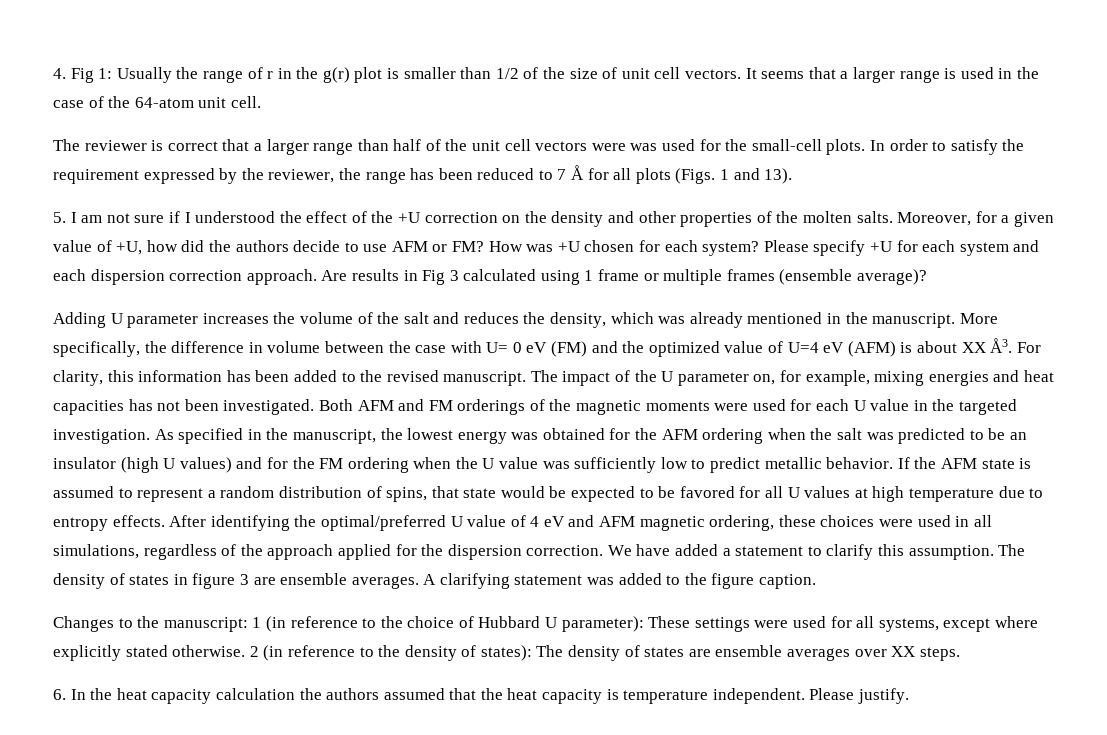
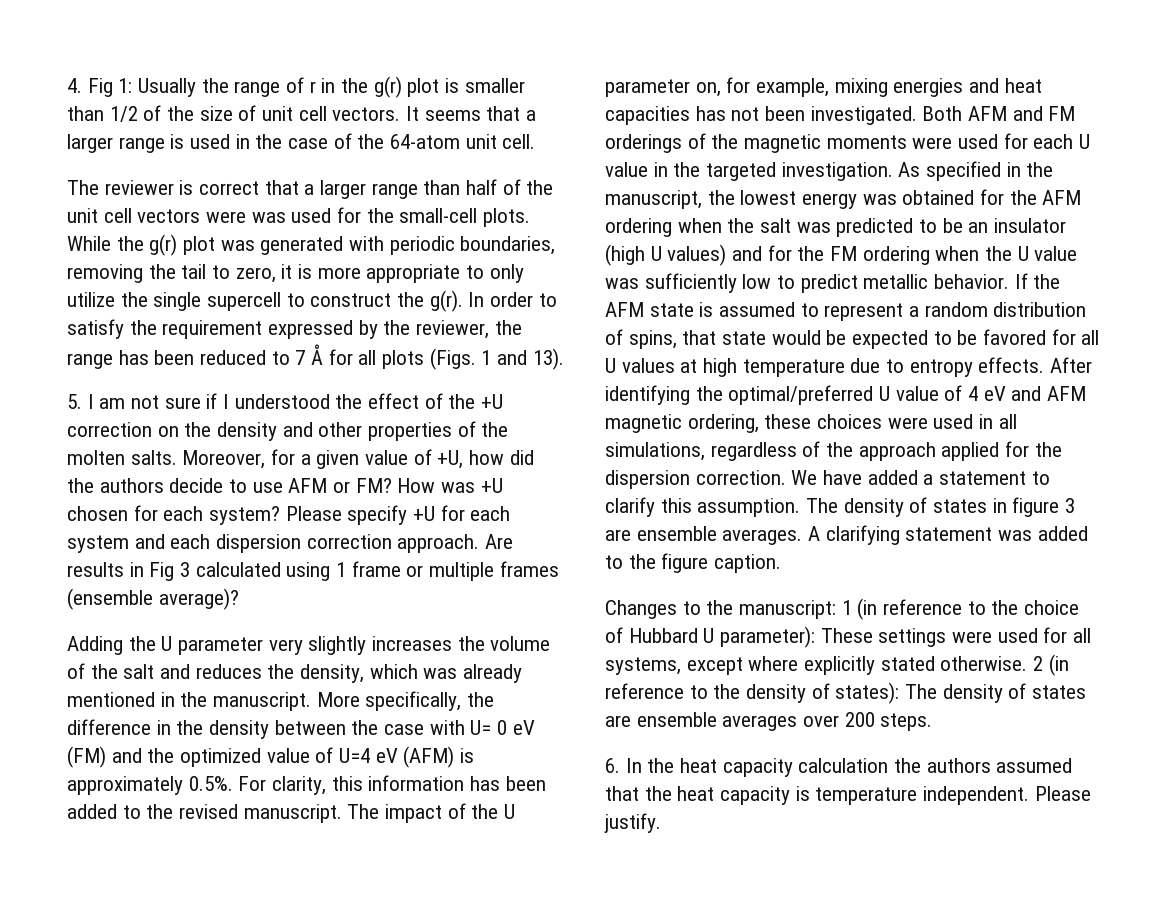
(866, 147) none -> [67,234,556,256] [67,264,524,283] [67,290,463,312] While the g(r) plot was generated with periodic boundaries, removing the tail to zero, it is more appropriate to only utilize the single supercell to construct the g(r).
[110,313,199,328] U parameter -> [128,636,367,655] the U parameter very slightly
[267,341,321,353] volume -> [176,720,270,739] the density
[916,338,1013,353] about XX Å3. -> [67,776,233,795] approximately 0.5%.
[891,646,916,657] XX -> [844,712,875,727] 200

